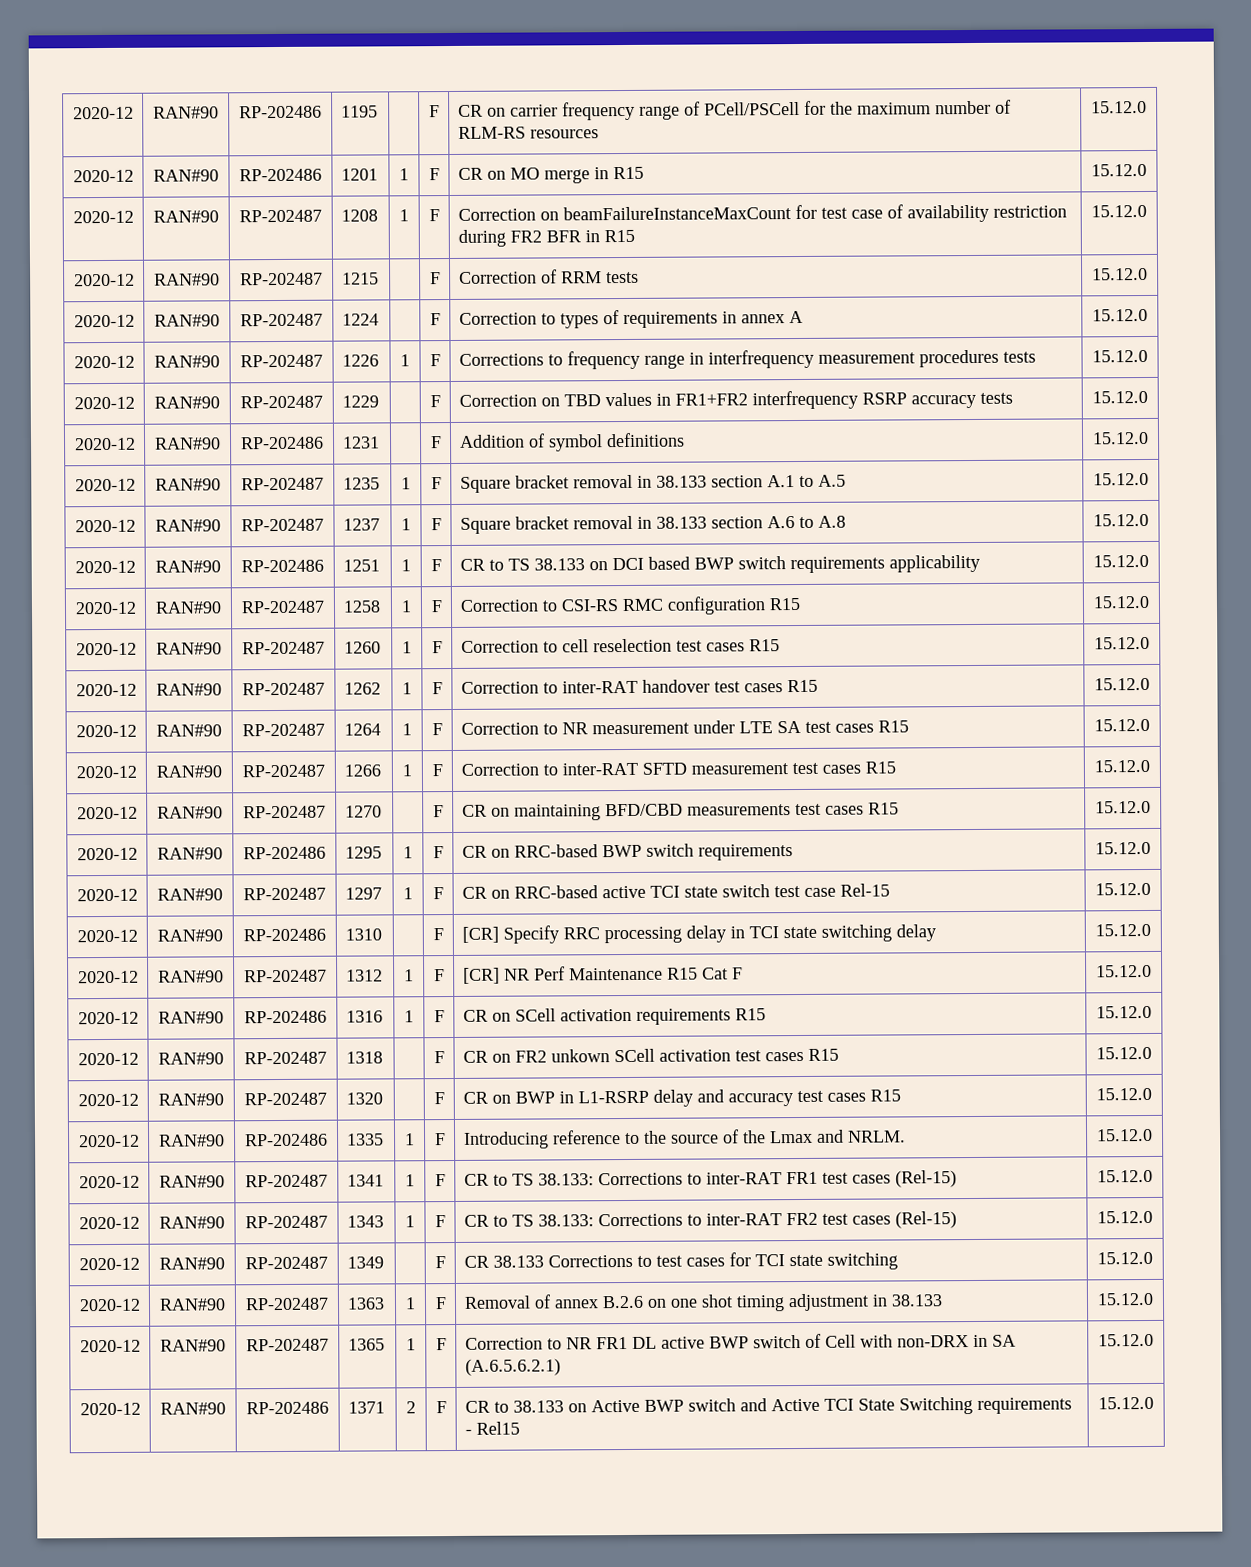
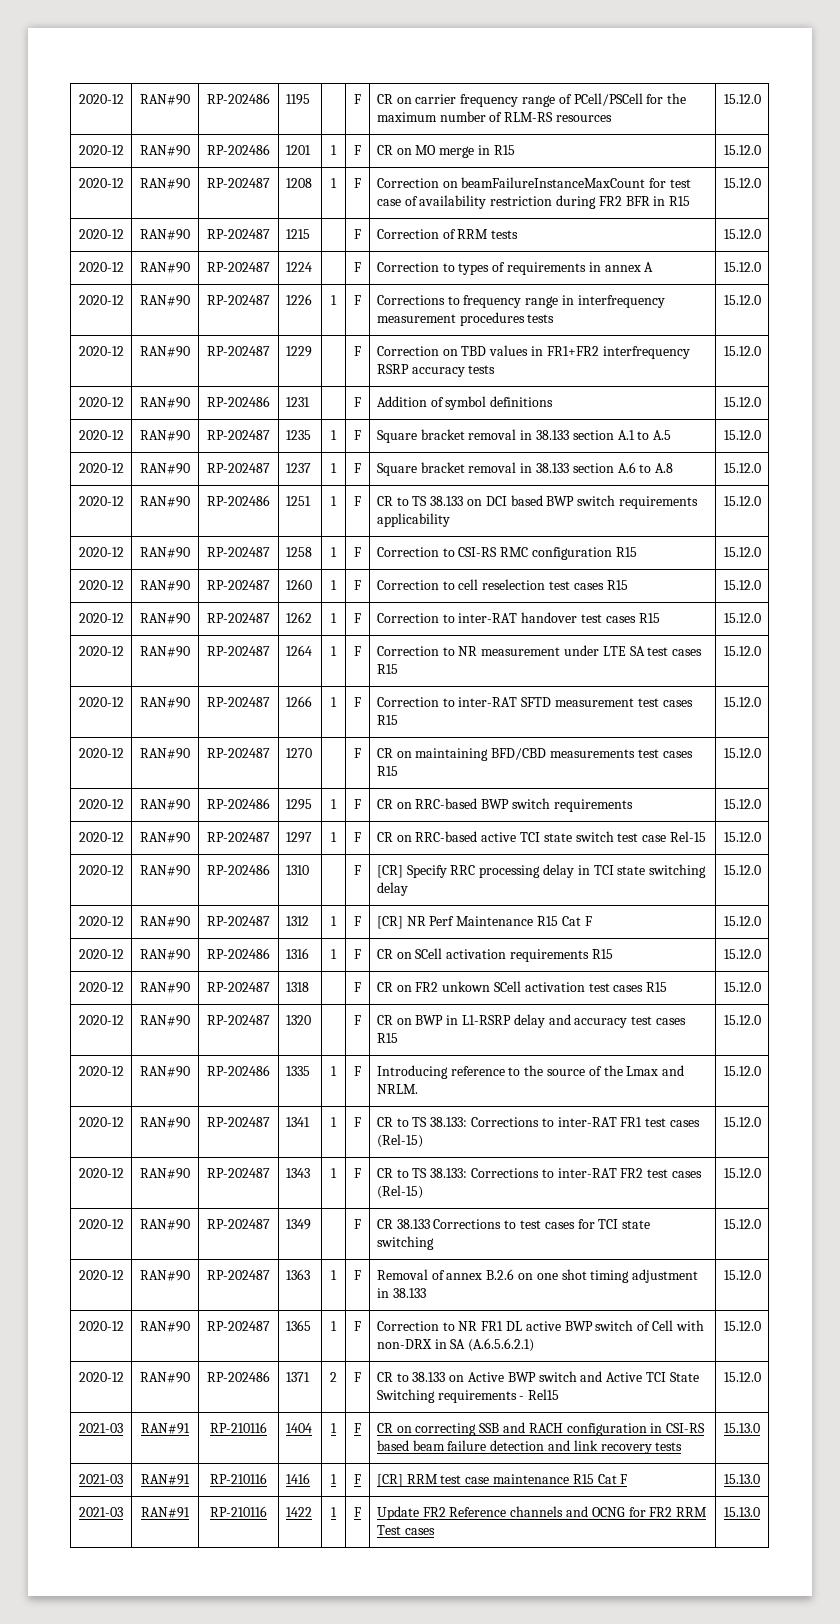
(1154, 1403) none -> [79,1423,123,1433] [141,1423,190,1434] [210,1422,267,1433] [285,1423,312,1433] [331,1423,337,1433] [354,1423,361,1433] [376,1422,706,1436] [376,1440,683,1454] [724,1423,760,1433] [79,1474,123,1484] [141,1474,190,1485] [210,1473,267,1484] [285,1473,310,1484] [331,1474,337,1484] [354,1474,361,1484] [376,1474,628,1487] [724,1474,760,1484] [79,1507,123,1517] [141,1507,190,1518] [210,1506,267,1517] [285,1507,312,1517] [331,1507,337,1517] [354,1507,361,1517] [376,1506,708,1520] [376,1525,435,1535] [724,1507,760,1517] // 2021-03 | RAN#91 | RP-210116 | 1404 | 1 | F | CR on correcting SSB and RACH configuration in CSI-RS based beam failure detection and link recovery tests | 15.13.0 // 2021-03 | RAN#91 | RP-210116 | 1416 | 1 | F | [CR] RRM test case maintenance R15 Cat F | 15.13.0 // 2021-03 | RAN#91 | RP-210116 | 1422 | 1 | F | Update FR2 Reference channels and OCNG for FR2 RRM Test cases | 15.13.0

